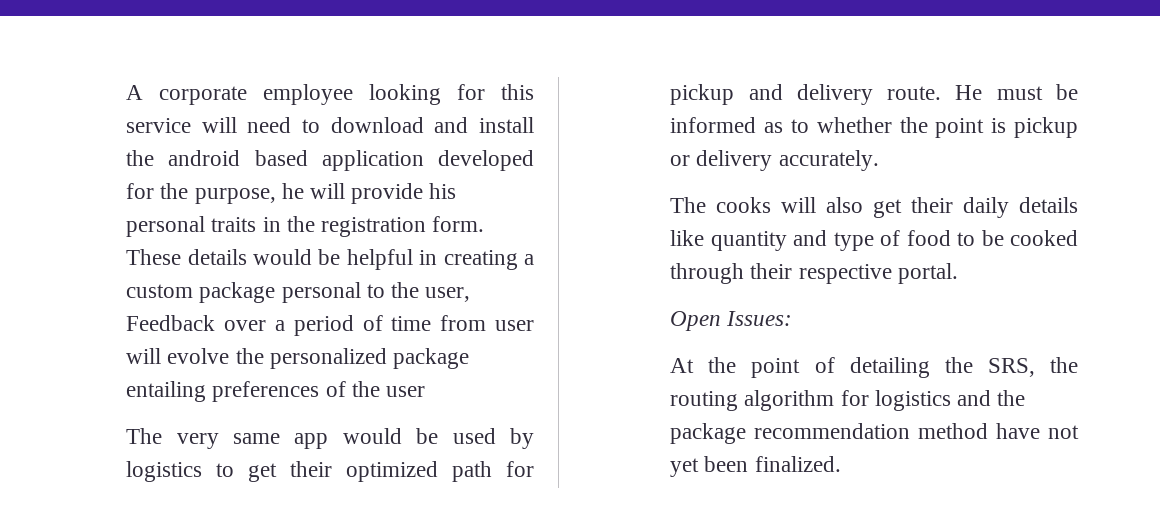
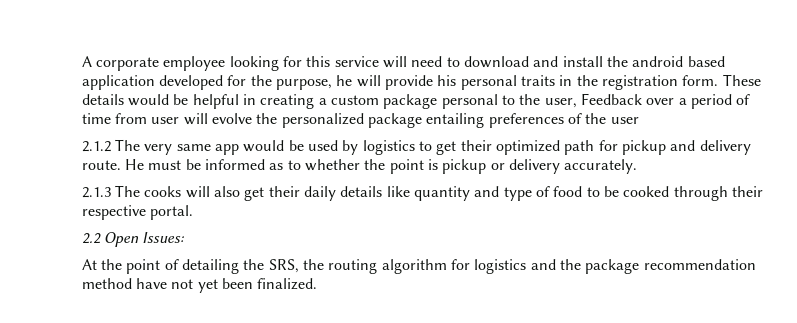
(426, 391) none -> [81,141,111,152] 2.1.2
(879, 160) none -> [81,187,111,198] 2.1.3
(958, 273) none -> [81,233,101,244] 2.2

